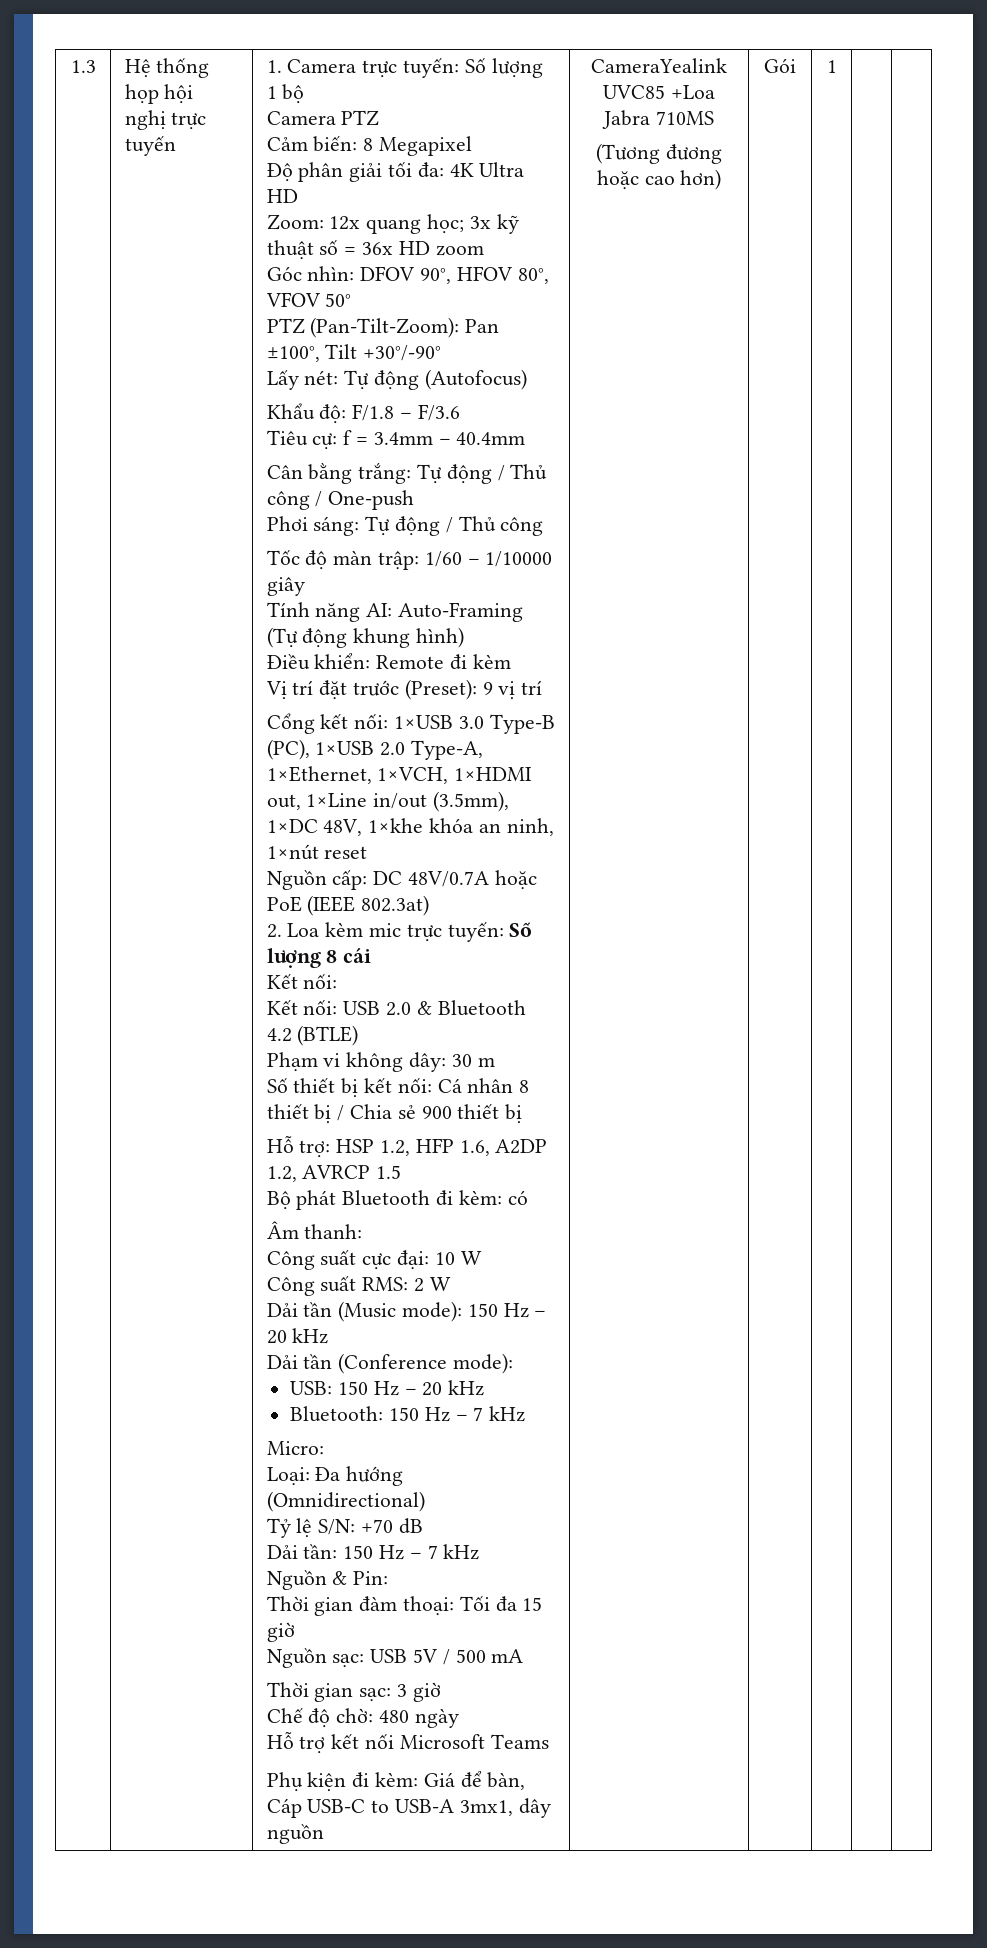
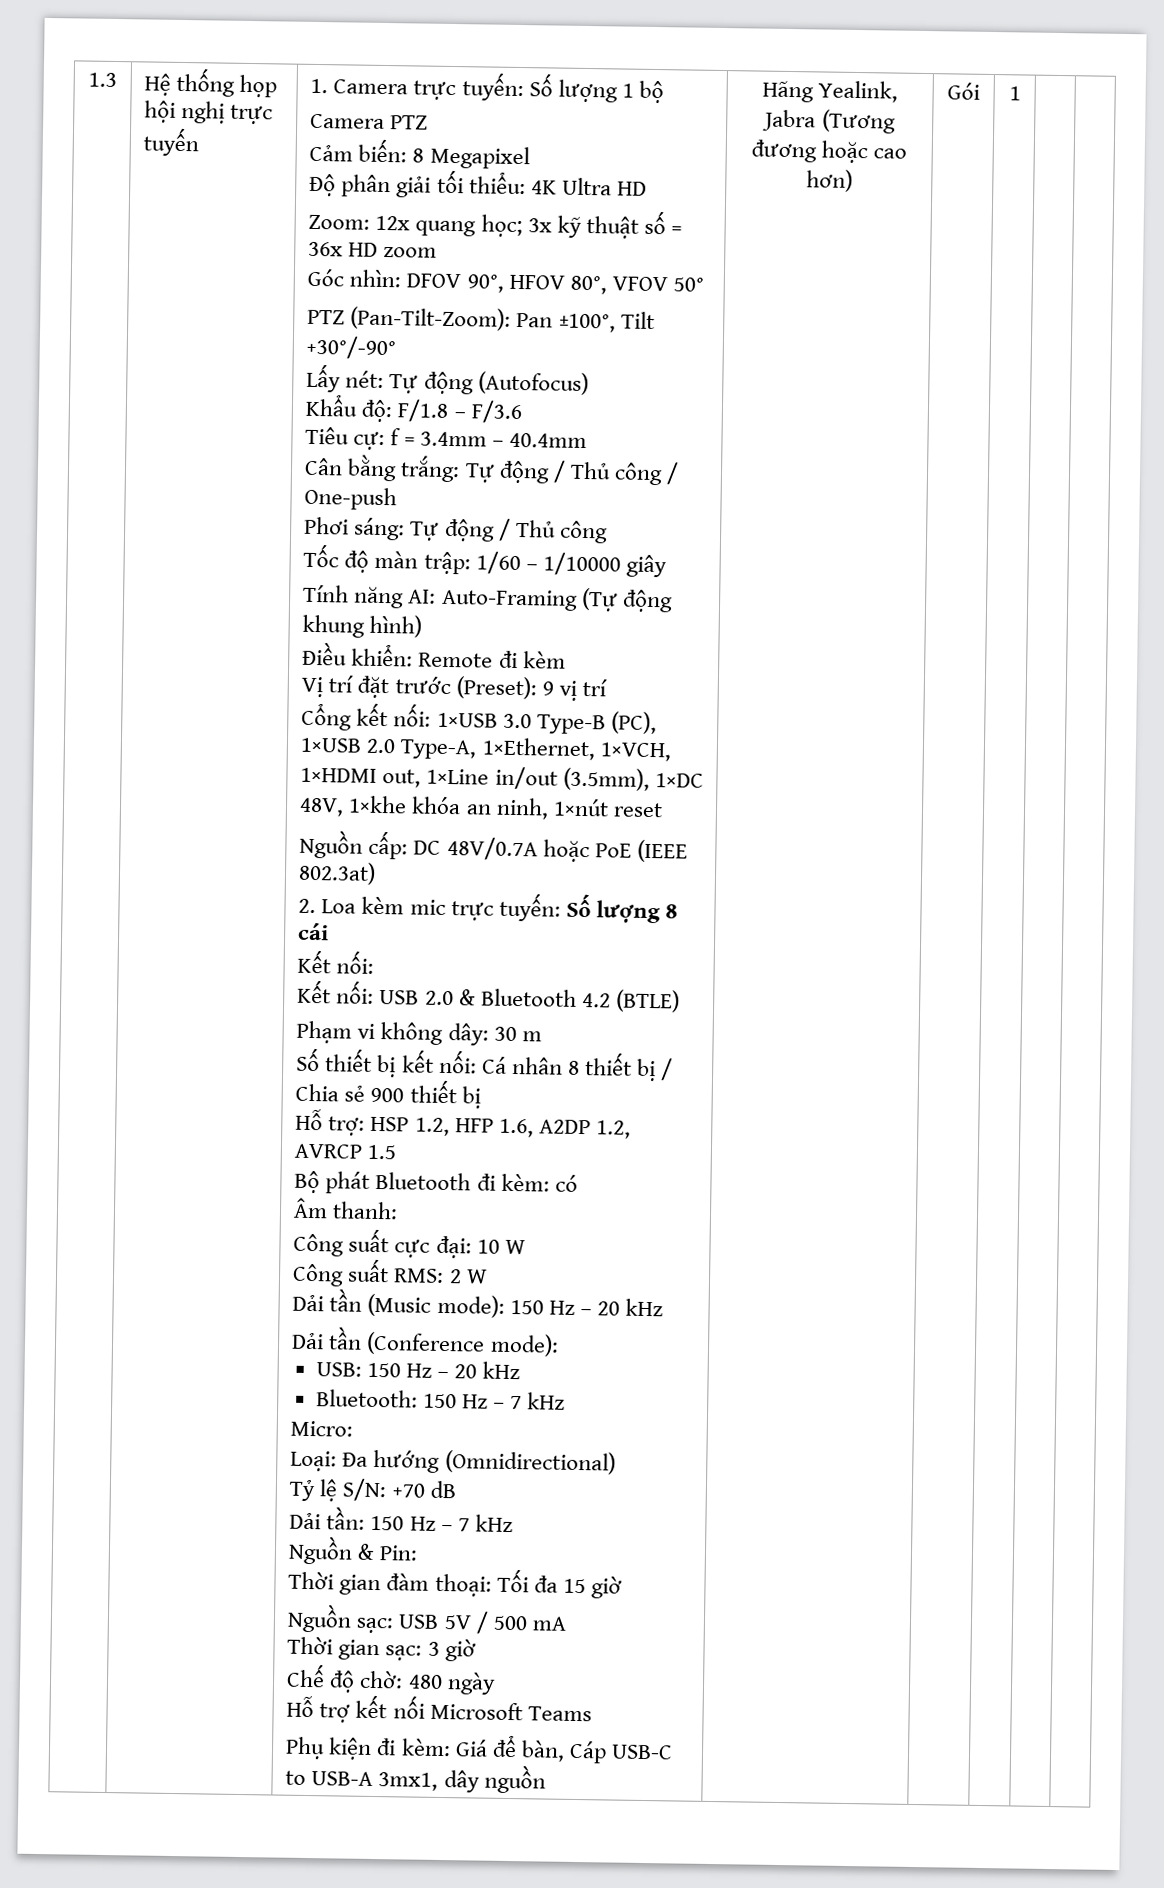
[417,162,444,178] đa: -> [468,171,526,195] thiểu:
[591,58,727,73] [603,85,715,99] [602,110,714,129] CameraYealink UVC85 +Loa Jabra 710MS // -> [761,80,899,103] [762,109,817,132] Hãng Yealink, Jabra

